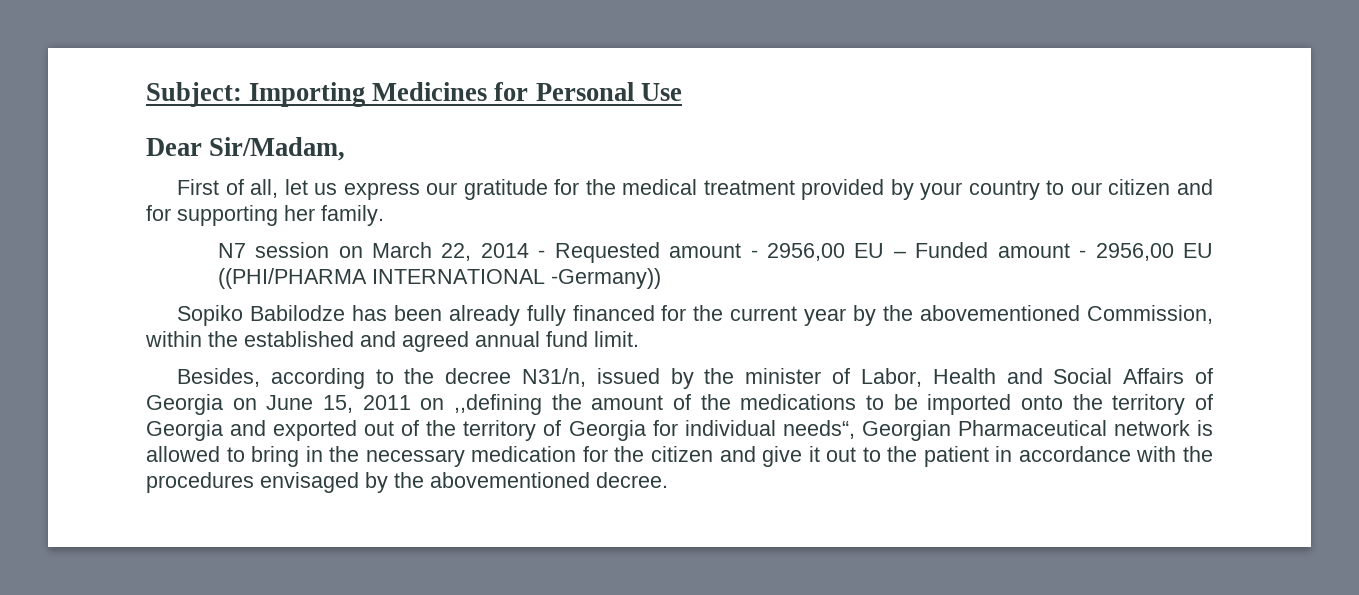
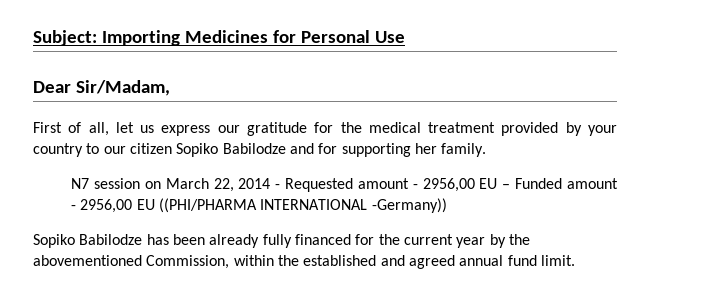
(1171, 187) none -> [176,143,286,157] Sopiko Babilodze
[176,368,1213,389] [146,394,1213,415] [146,420,1213,441] [146,446,1213,467] [146,472,668,493] // Besides, according to the decree N31/n, issued by the minister of Labor, Health and Social Affairs of Georgia on June 15, 2011 on ,,defining the amount of the medications to be imported onto the territory of Georgia and exported out of the territory of Georgia for individual needs“, Georgian Pharmaceutical network is allowed to bring in the necessary medication for the citizen and give it out to the patient in accordance with the procedures envisaged by the abovementioned decree. -> (575, 260) none

